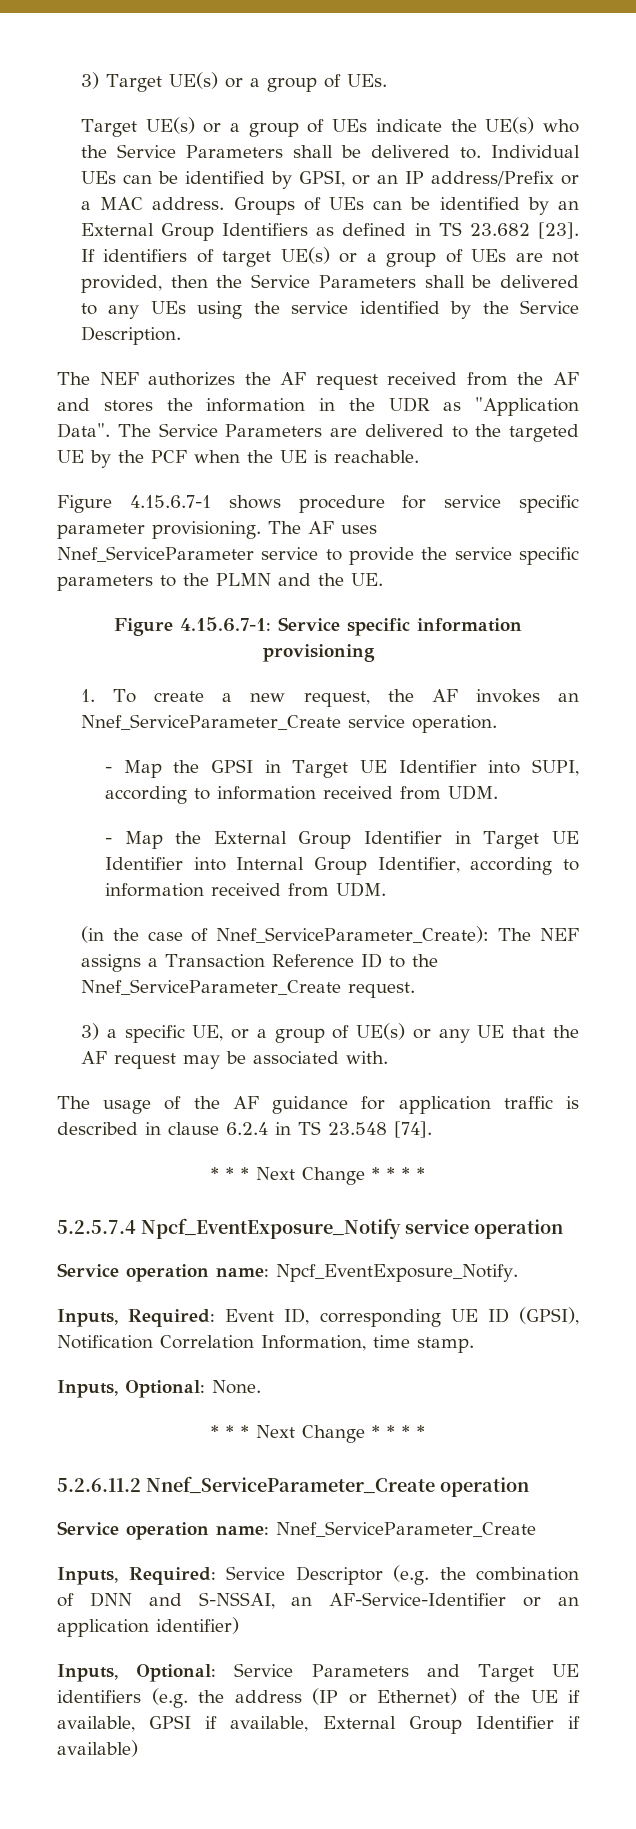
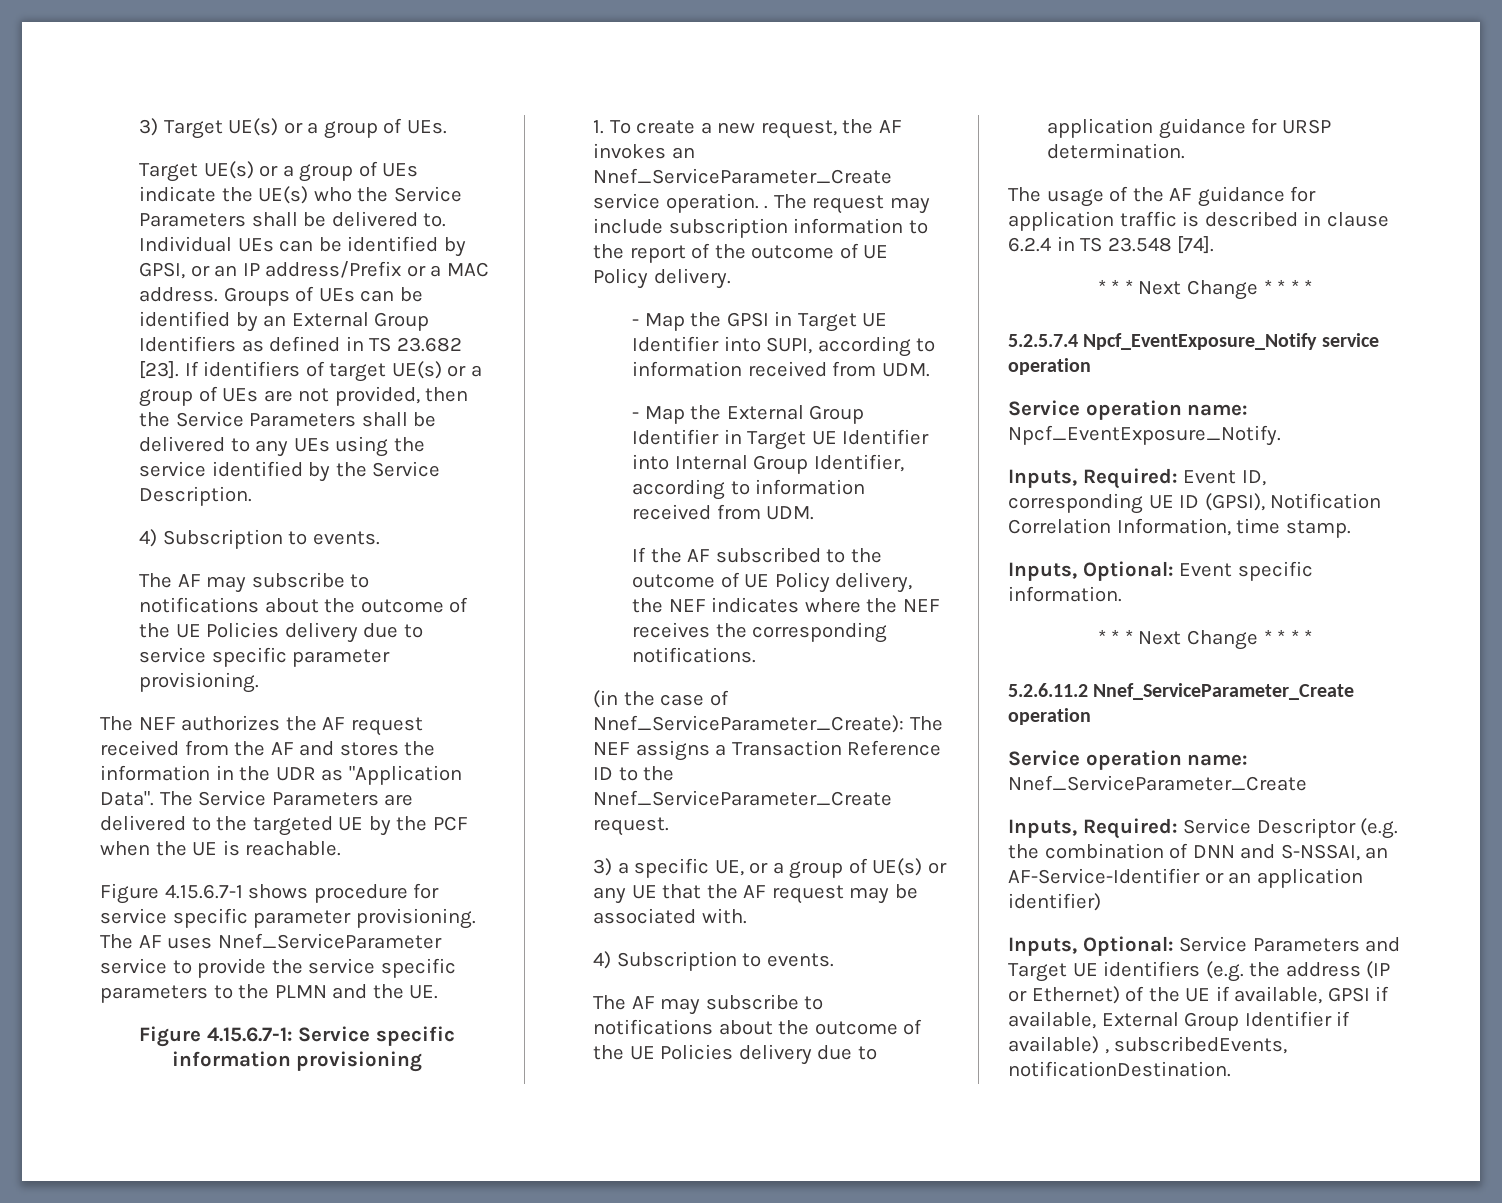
(181, 335) none -> [139,529,380,549] [139,572,370,593] [139,597,469,613] [139,622,423,643] [139,647,391,667] [139,672,260,693] // 4) Subscription to events. // The AF may subscribe to notifications about the outcome of the UE Policies delivery due to service specific parameter provisioning.
(497, 724) none -> [764,194,930,214] [593,218,928,238] [593,243,889,263] [593,268,731,289] . The request may include subscription information to the report of the outcome of UE Policy delivery.
(386, 889) none -> [632,547,882,563] [632,572,913,593] [632,597,940,613] [632,622,888,643] [632,647,757,663] // If the AF subscribed to the outcome of UE Policy delivery, the NEF indicates where the NEF receives the corresponding notifications.
(388, 1057) none -> [593,951,834,971] [593,994,824,1015] [593,1019,923,1035] [593,1044,877,1065] [1047,118,1331,139] [1047,143,1186,159] // 4) Subscription to events. // The AF may subscribe to notifications about the outcome of the UE Policies delivery due to application guidance for URSP determination.
[212,1380,261,1394] None. -> [1179,561,1313,581] [1008,586,1122,602] Event specific information.
(138, 1748) none -> [1104,1036,1288,1054] [1008,1061,1231,1077] , subscribedEvents, notificationDestination.

